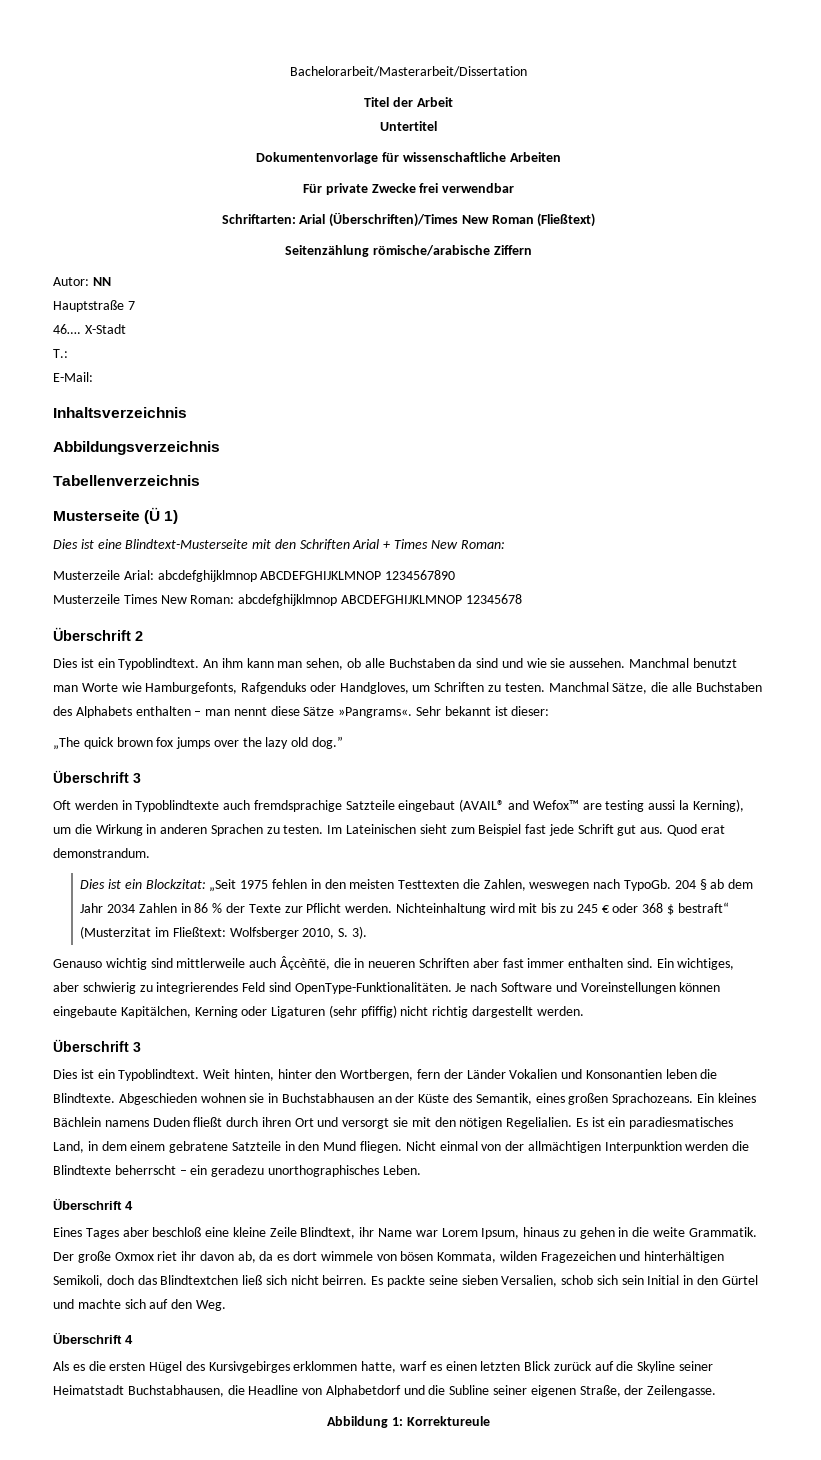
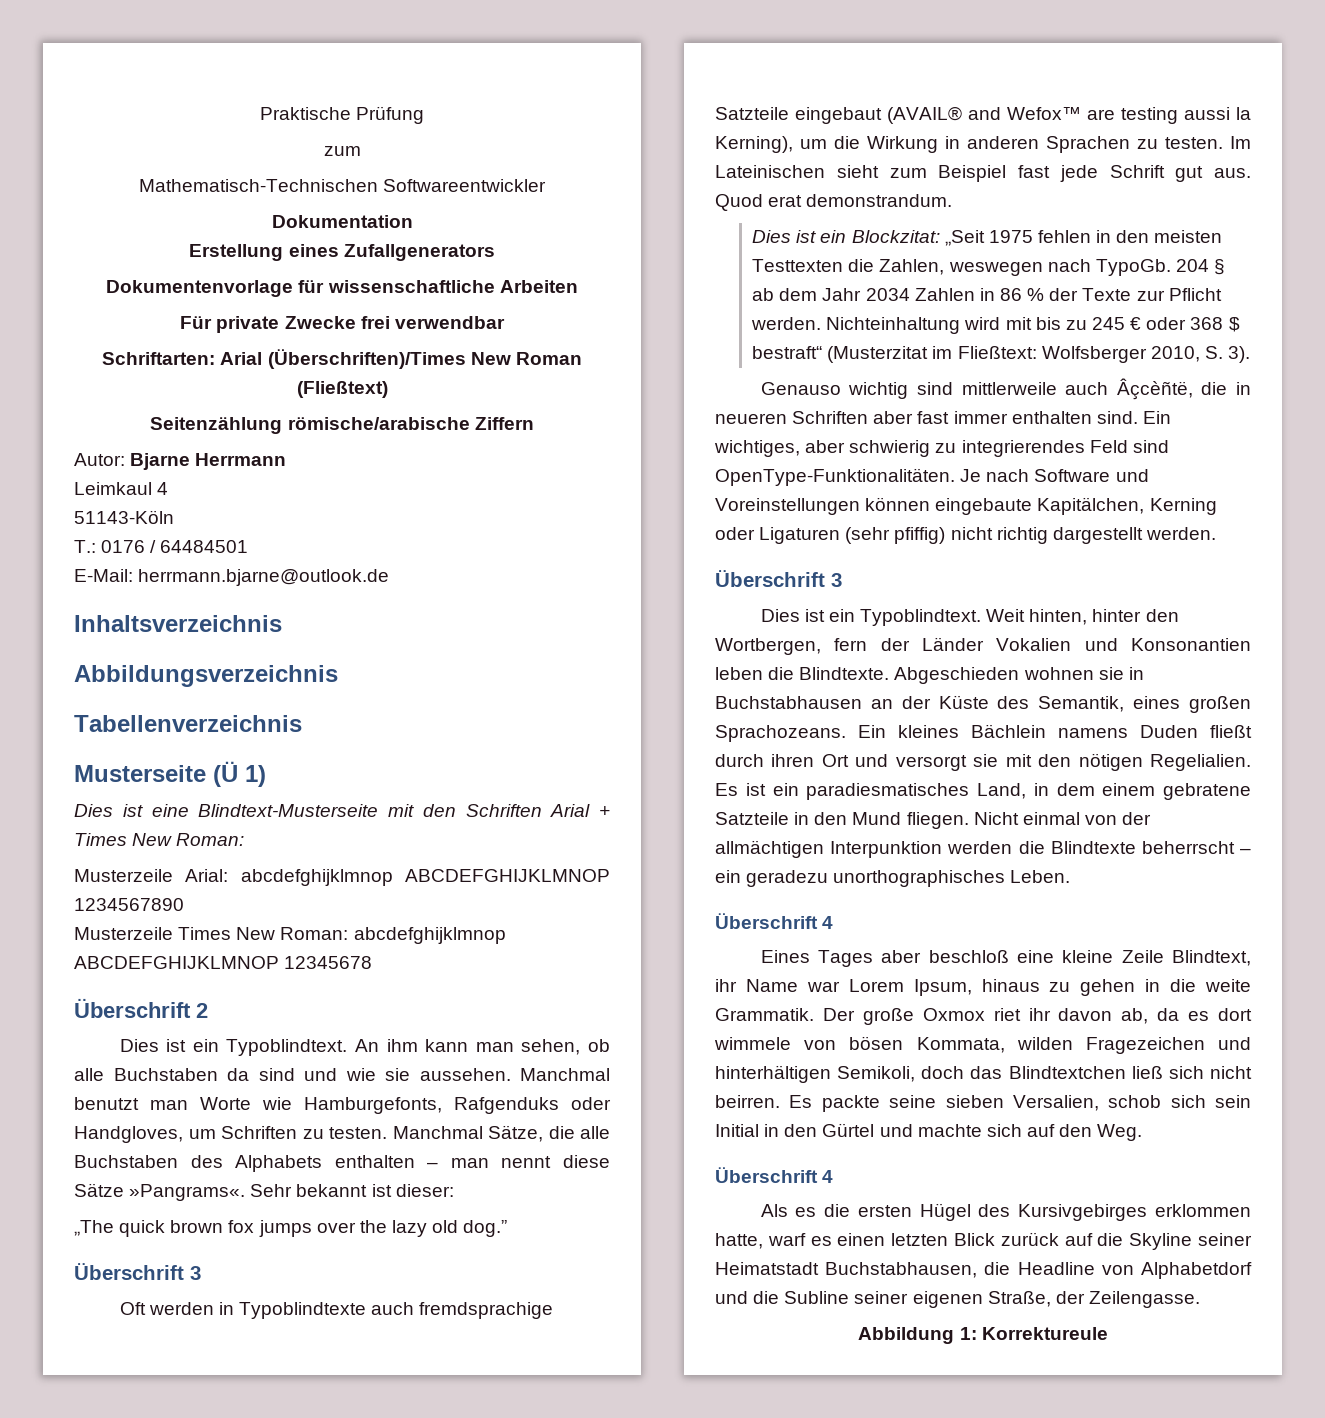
[290,66,527,77] [364,97,453,107] [380,121,437,131] Bachelorarbeit/Masterarbeit/Dissertation // Titel der Arbeit // Untertitel -> [259,106,425,124] [323,146,361,156] [138,179,547,192] [271,215,413,228] [189,244,495,261] Praktische Prüfung // zum // Mathematisch-Technischen Softwareentwickler // Dokumentation // Erstellung eines Zufallgenerators
[92,277,111,286] [53,300,135,312] [53,324,126,334] [53,349,68,358] NN // Hauptstraße 7 // 46…. X-Stadt // T.: -> [130,453,287,470] [74,482,169,495] [74,510,174,524] [74,540,249,553] Bjarne Herrmann // Leimkaul 4 // 51143-Köln // T.: 0176 / 64484501
(93, 377) none -> [138,569,390,586] herrmann.bjarne@outlook.de

